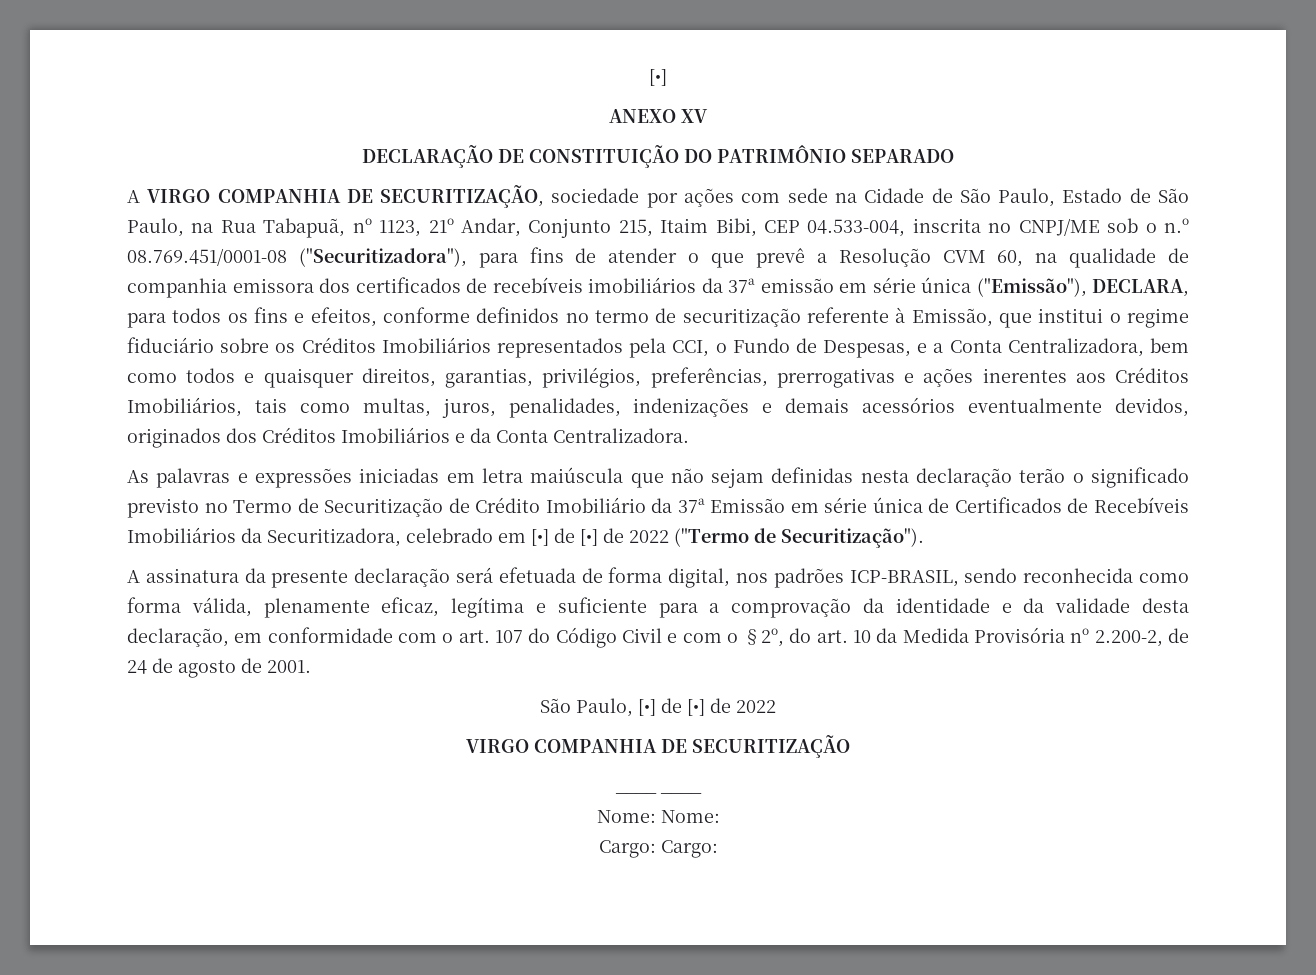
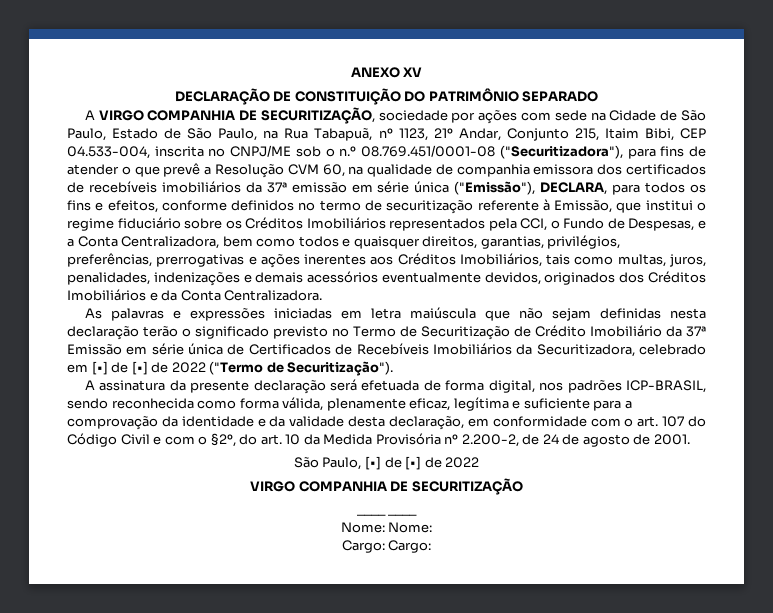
[649,69,667,86] [•] // -> (350, 72) none

